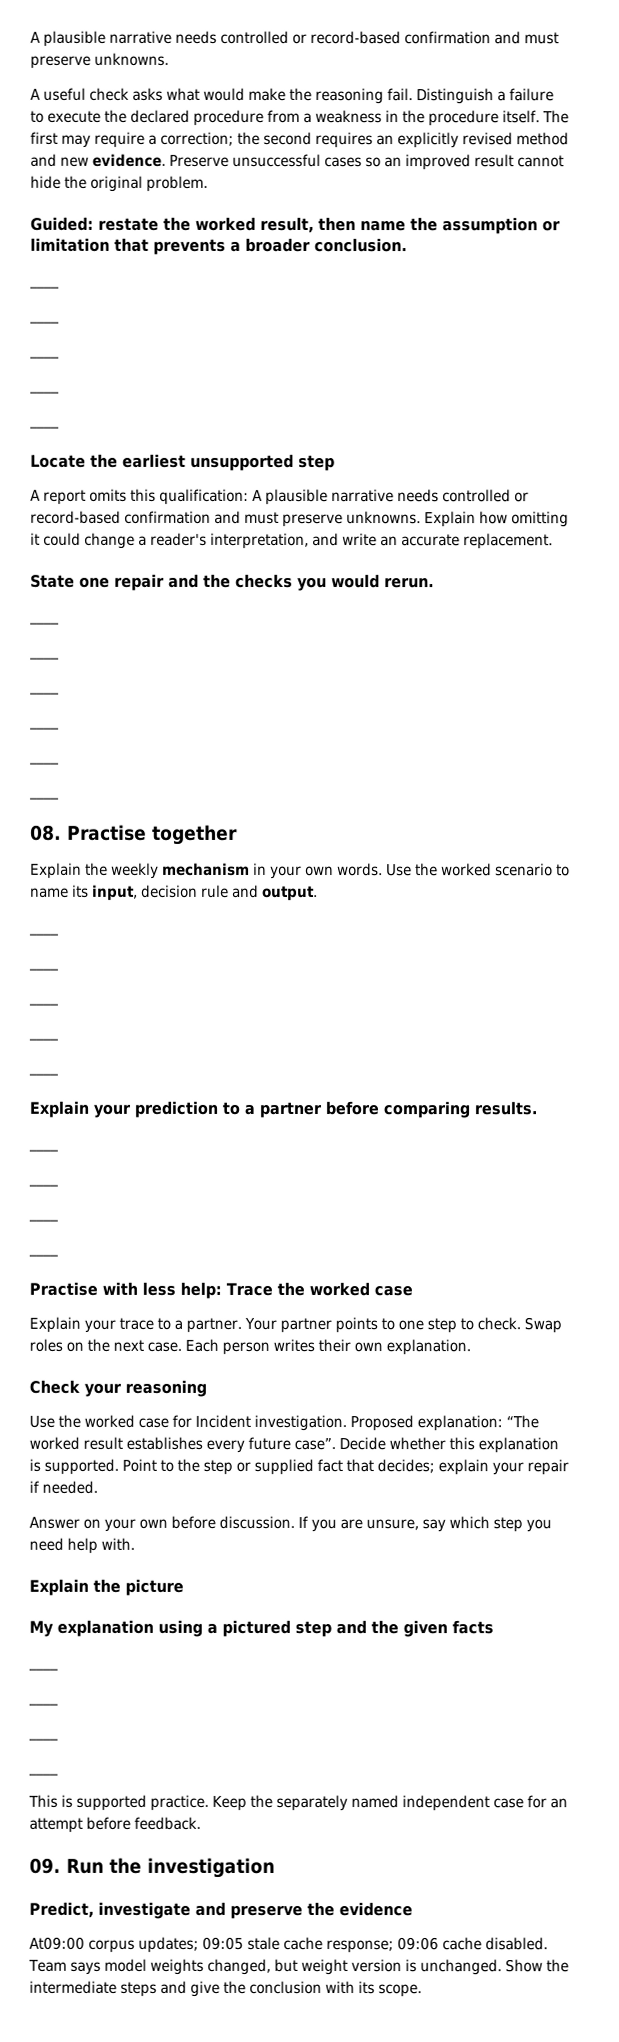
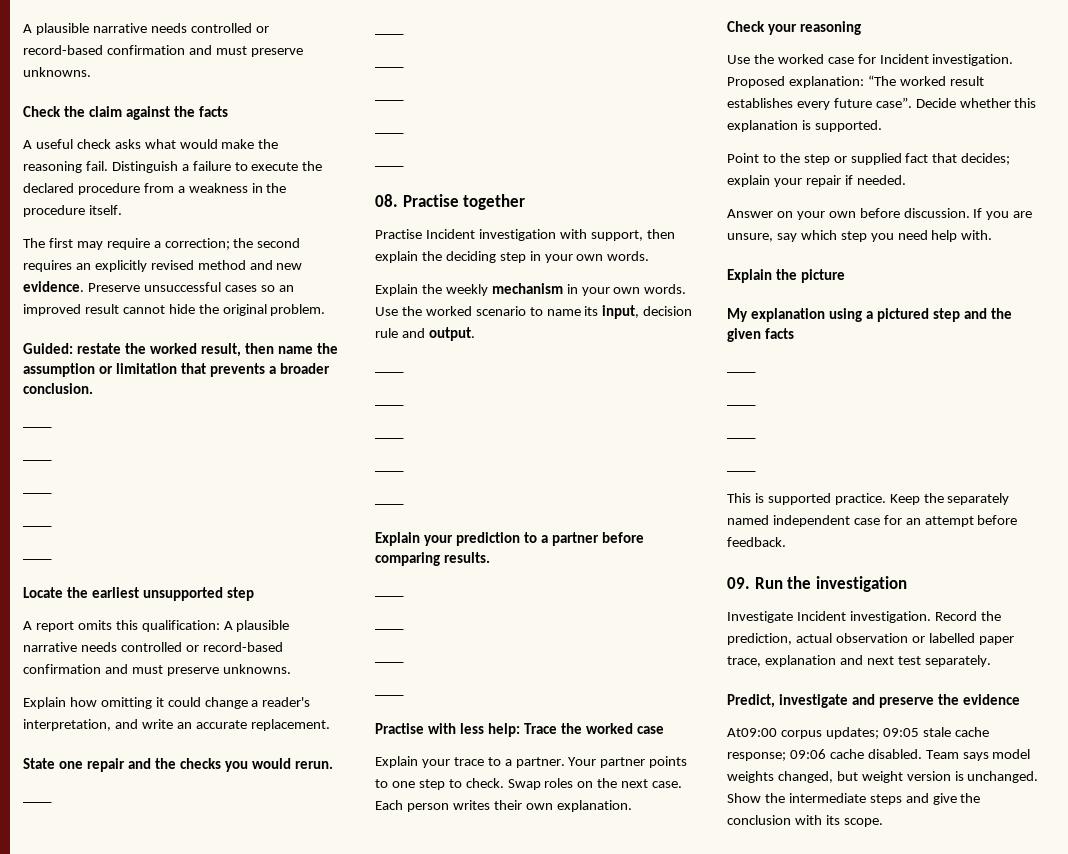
(169, 59) none -> [23,106,229,120] // Check the claim against the facts
(540, 117) none -> (122, 210) //
(421, 518) none -> (291, 669) //
(238, 834) none -> [375,229,675,241] [375,251,650,263] // Practise Incident investigation with support, then explain the deciding step in your own words.
(119, 1466) none -> (882, 126) //
(275, 1867) none -> [727,611,1001,623] [727,633,1014,645] [727,655,991,667] // Investigate Incident investigation. Record the prediction, actual observation or labelled paper trace, explanation and next test separately.

